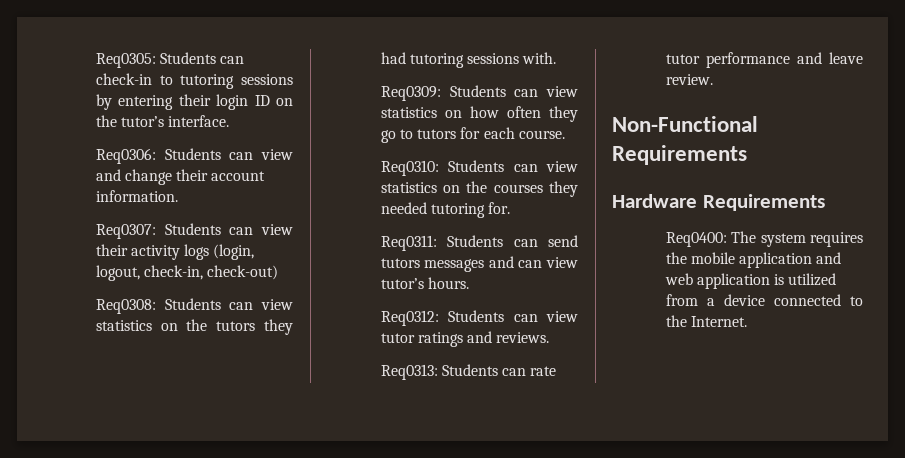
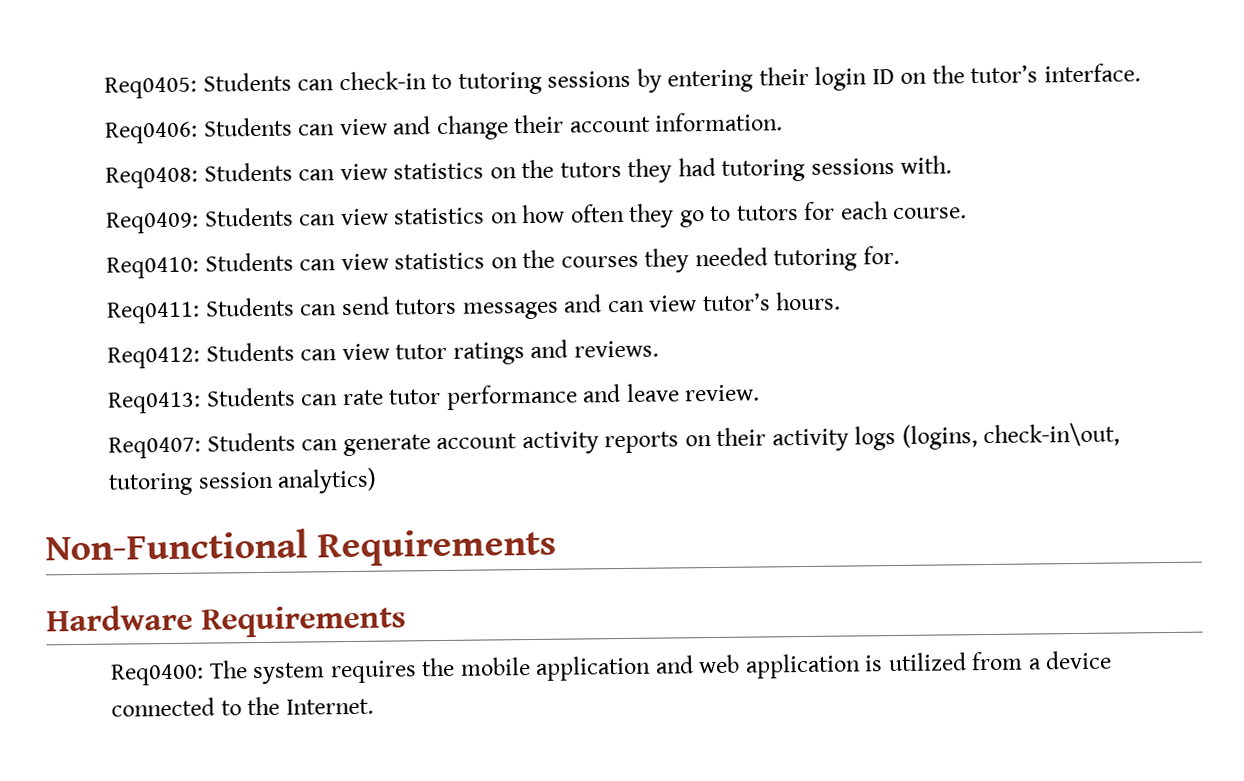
[95,53,156,68] Req0305: -> [104,76,198,99] Req0405:
[95,148,156,164] Req0306: -> [105,121,199,144] Req0406:
[95,223,293,239] [95,244,255,260] [95,265,279,281] [95,299,156,314] Req0307: Students can view their activity logs (login, logout, check-in, check-out) // Req0308: -> [105,166,199,189] Req0408:
[380,86,441,101] Req0309: -> [106,211,200,234] Req0409:
[380,160,439,176] Req0310: -> [106,256,200,279] Req0410:
[380,235,437,251] Req0311: -> [107,301,201,324] Req0411:
[380,310,439,326] Req0312: -> [107,346,201,369] Req0412:
[380,364,438,380] Req0313: -> [107,391,202,414] Req0413:
(713, 79) none -> [108,422,1121,459] [108,467,378,496] // Req0407: Students can generate account activity reports on their activity logs (logins, check-in\out, tutoring session analytics)

